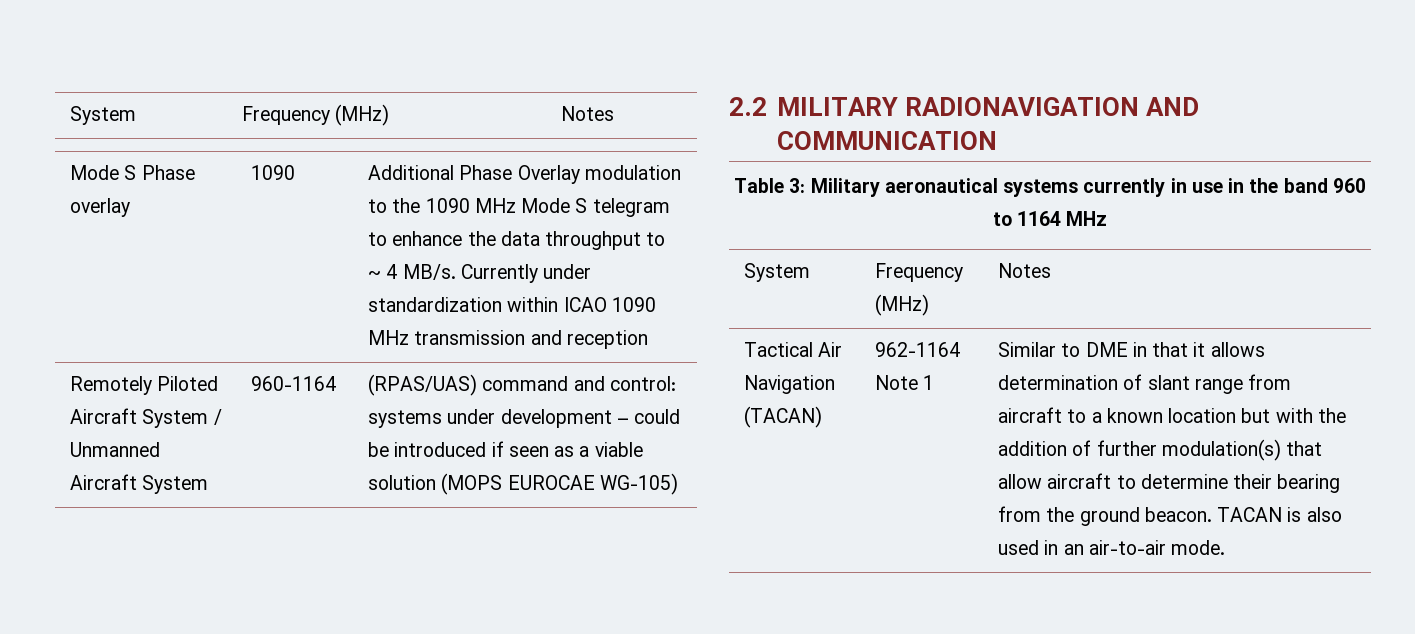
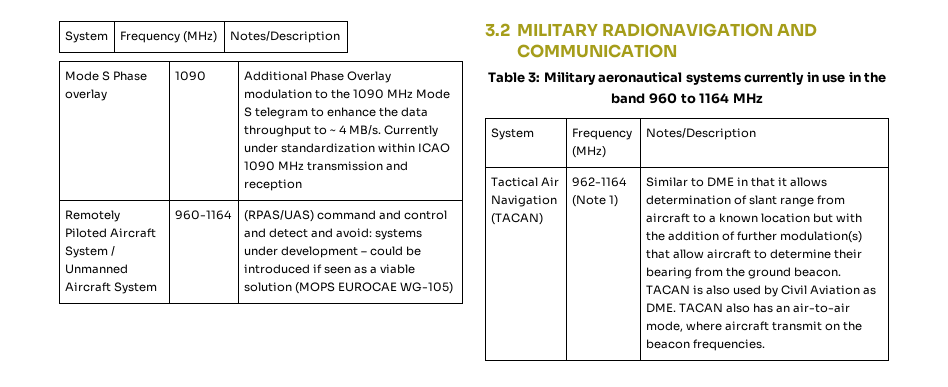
[70,106,137,125] [242,104,390,126] [561,106,615,121] System | Frequency (MHz) | Notes -> [64,31,108,43] [119,31,217,43] [229,31,340,43] System | Frequency (MHz) | Notes/Description
[609,376,676,391] control: -> [404,210,448,220] [243,228,373,238] control and detect and avoid:
[729,97,767,116] 2.2 -> [485,23,510,37] 3.2
[998,263,1052,278] Notes -> [645,128,756,140] Notes/Description
[875,375,935,390] Note 1 -> [571,195,618,207] (Note 1)
[1044,540,1226,555] in an air-to-air mode. -> [764,285,877,297] [645,303,851,313] [645,321,863,332] [645,339,765,351] by Civil Aviation as DME. TACAN also has an air-to-air mode, where aircraft transmit on the beacon frequencies.

